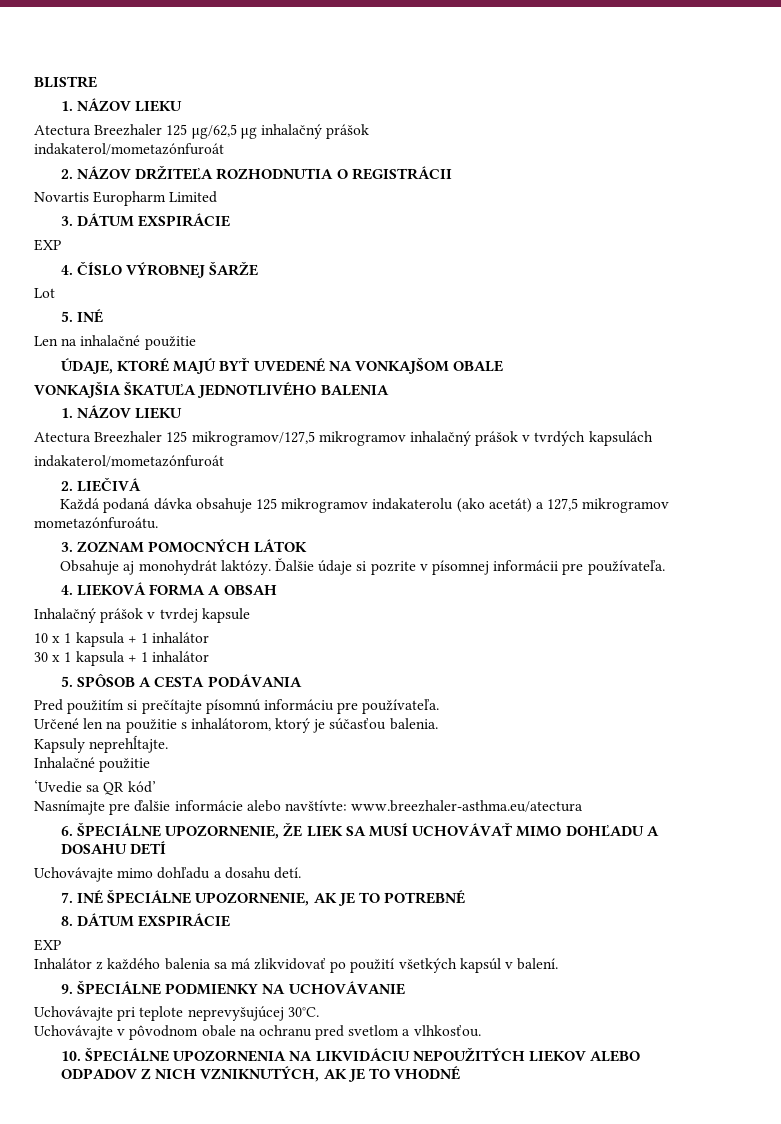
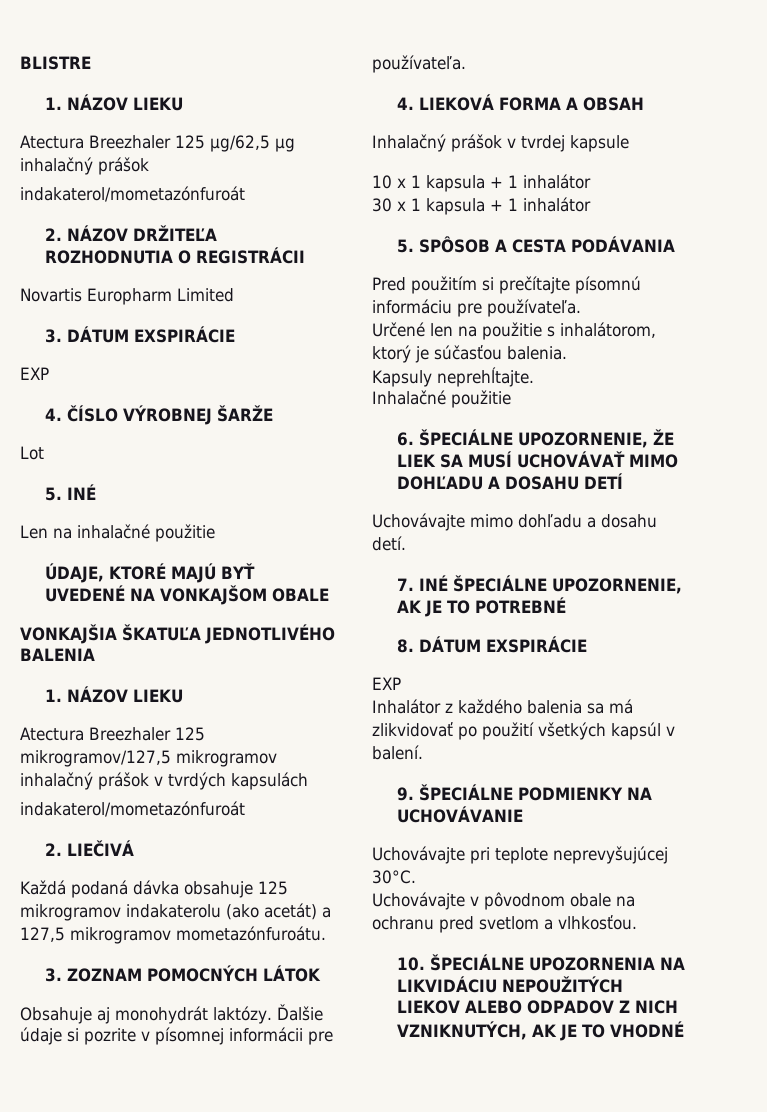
[34,780,156,795] [34,800,584,815] // ‘Uvedie sa QR kód’ // Nasnímajte pre ďalšie informácie alebo navštívte: www.breezhaler-asthma.eu/atectura -> (511, 399) none

